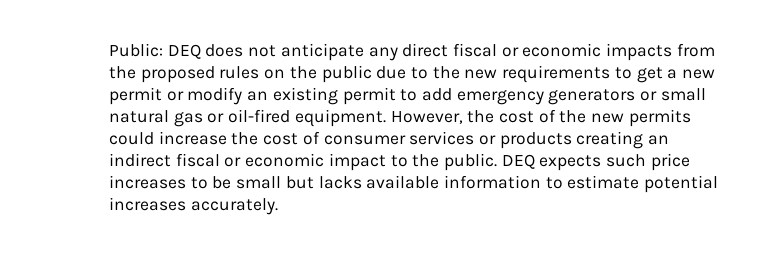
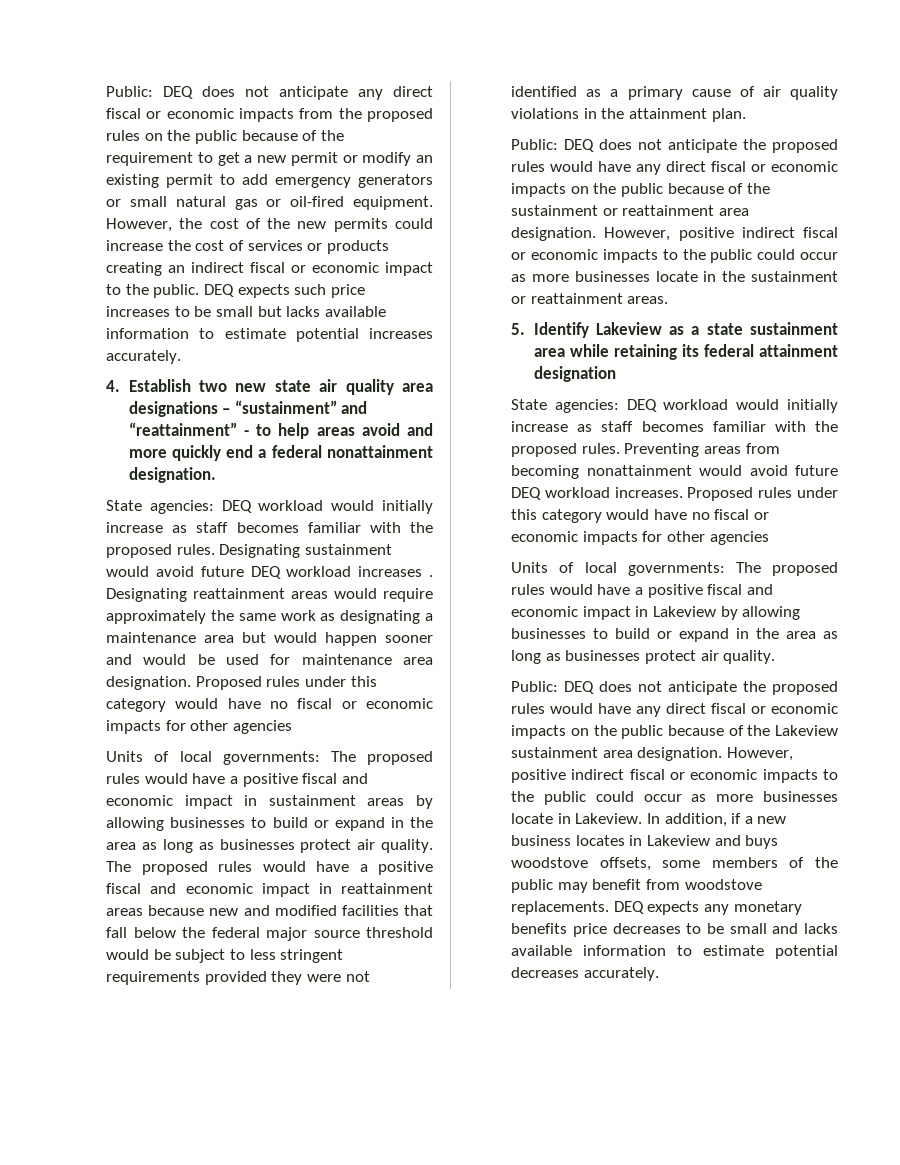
[376,65,611,83] due to the new requirements -> [241,130,344,141] [106,152,194,166] because of the requirement
[323,135,406,145] consumer -> (244, 245) none
(278, 206) none -> [106,379,433,395] [128,400,368,417] [128,422,433,439] [128,445,434,461] [128,467,216,483] [106,500,433,514] [106,522,433,533] [106,544,392,558] [106,566,433,579] [106,588,433,602] [106,610,433,624] [106,632,433,646] [106,654,433,665] [106,676,377,690] [106,698,433,712] [106,720,292,734] [106,751,433,765] [106,773,368,787] [106,795,433,809] [106,817,434,831] [106,839,433,853] [106,861,433,875] [106,883,433,897] [106,905,433,916] [106,927,433,941] [106,949,344,963] [106,971,370,985] [511,86,838,100] [511,108,746,122] [511,139,838,153] [511,161,838,175] [511,183,770,197] [511,205,749,216] [511,227,838,241] [511,249,838,263] [511,271,838,282] [511,293,669,304] [511,322,838,338] [533,344,838,360] [533,366,616,382] [511,399,838,413] [511,421,838,432] [511,443,780,457] [511,465,838,479] [511,487,838,501] [511,509,769,523] [511,531,769,545] [511,562,838,576] [511,584,773,598] [511,606,801,620] [511,628,838,642] [511,650,776,664] [511,681,838,695] [511,703,838,717] [511,725,838,739] [511,747,793,761] [511,769,838,783] [511,791,838,805] [511,813,787,827] [511,835,779,849] [511,857,838,871] [511,879,762,893] [511,901,802,915] [511,923,838,937] [511,945,838,959] [511,967,659,981] // 4. Establish two new state air quality area designations – “sustainment” and “reattainment” - to help areas avoid and more quickly end a federal nonattainment designation. // State agencies: DEQ workload would initially increase as staff becomes familiar with the proposed rules. Designating sustainment would avoid future DEQ workload increases . Designating reattainment areas would require approximately the same work as designating a maintenance area but would happen sooner and would be used for maintenance area designation. Proposed rules under this category would have no fiscal or economic impacts for other agencies // Units of local governments: The proposed rules would have a positive fiscal and economic impact in sustainment areas by allowing businesses to build or expand in the area as long as businesses protect air quality. The proposed rules would have a positive fiscal and economic impact in reattainment areas because new and modified facilities that fall below the federal major source threshold would be subject to less stringent requirements provided they were not identified as a primary cause of air quality violations in the attainment plan. // Public: DEQ does not anticipate the proposed rules would have any direct fiscal or economic impacts on the public because of the sustainment or reattainment area designation. However, positive indirect fiscal or economic impacts to the public could occur as more businesses locate in the sustainment or reattainment areas. // 5. Identify Lakeview as a state sustainment area while retaining its federal attainment designation // State agencies: DEQ workload would initially increase as staff becomes familiar with the proposed rules. Preventing areas from becoming nonattainment would avoid future DEQ workload increases. Proposed rules under this category would have no fiscal or economic impacts for other agencies // Units of local governments: The proposed rules would have a positive fiscal and economic impact in Lakeview by allowing businesses to build or expand in the area as long as businesses protect air quality. // Public: DEQ does not anticipate the proposed rules would have any direct fiscal or economic impacts on the public because of the Lakeview sustainment area designation. However, positive indirect fiscal or economic impacts to the public could occur as more businesses locate in Lakeview. In addition, if a new business locates in Lakeview and buys woodstove offsets, some members of the public may benefit from woodstove replacements. DEQ expects any monetary benefits price decreases to be small and lacks available information to estimate potential decreases accurately.

